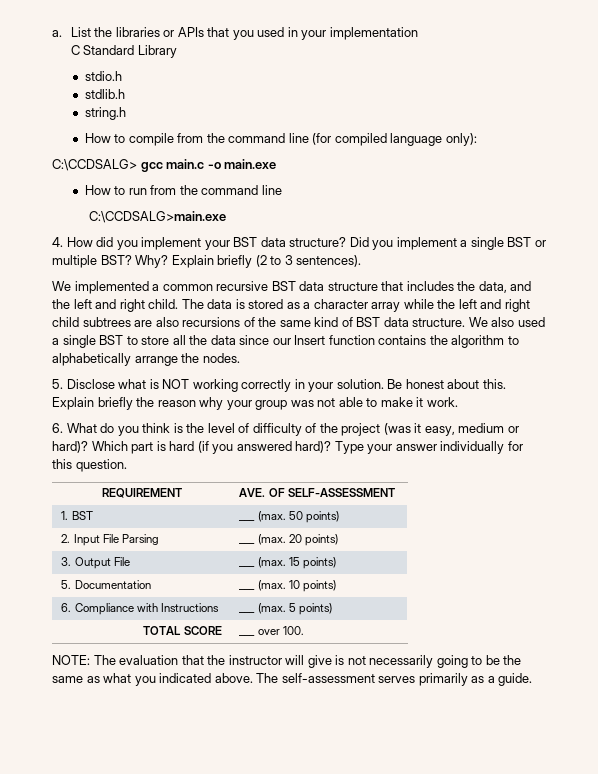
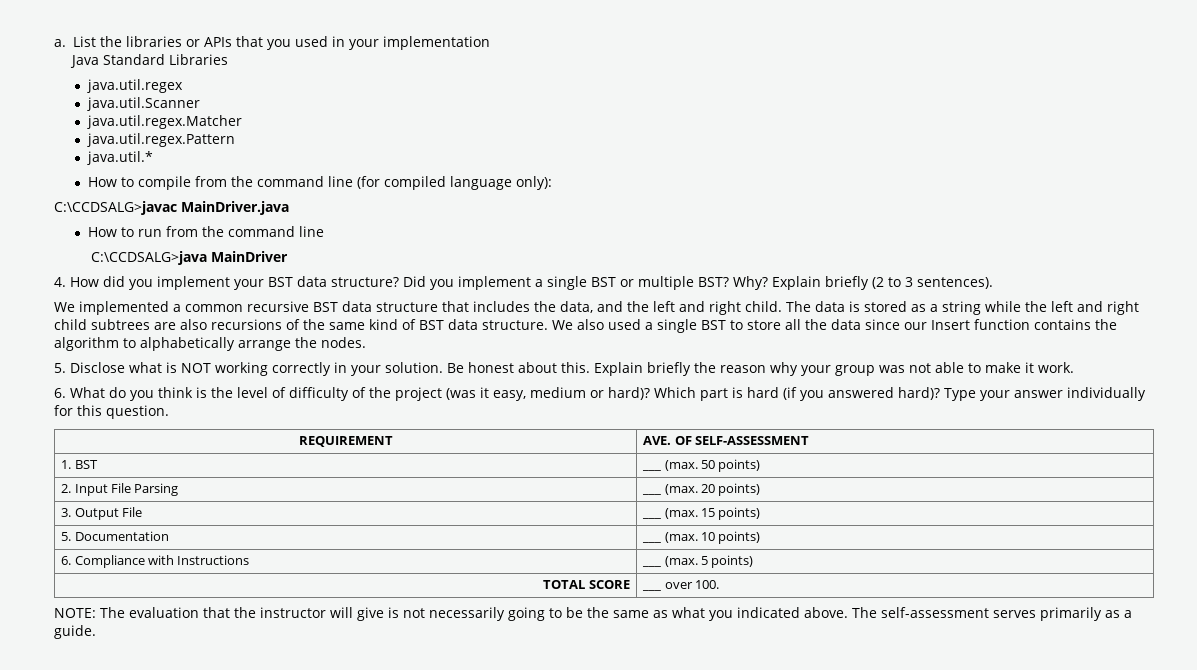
[70,45,177,58] [84,71,122,81] [84,89,125,99] [84,107,126,120] C Standard Library // stdio.h // stdlib.h // string.h -> [70,54,229,68] [86,79,183,93] [86,97,200,111] [86,115,242,129] [86,133,235,147] [86,151,153,165] Java Standard Libraries // java.util.regex // java.util.Scanner // java.util.regex.Matcher // java.util.regex.Pattern // java.util.*
[52,159,277,172] C:\CCDSALG> gcc main.c -o main.exe -> [54,201,289,215] C:\CCDSALG>javac MainDriver.java
[89,211,227,223] C:\CCDSALG>main.exe -> [90,251,288,265] C:\CCDSALG>java MainDriver
[313,299,401,312] character array -> [942,301,981,315] string

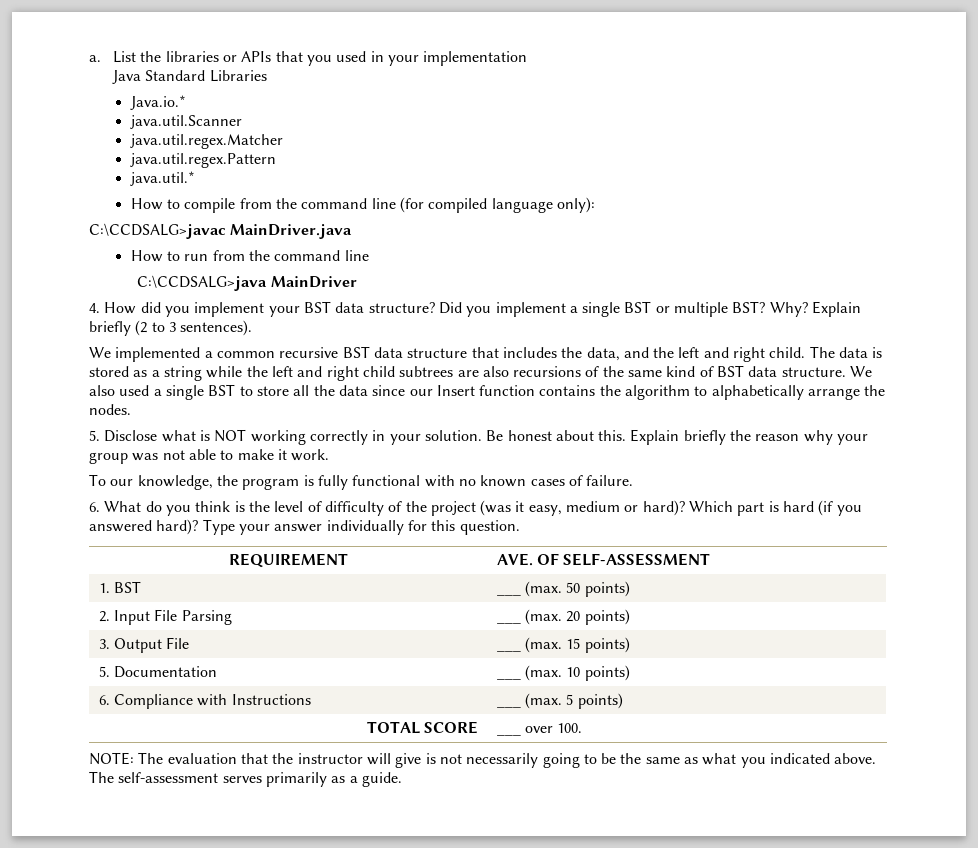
[86,79,183,93] java.util.regex -> [129,95,186,110] Java.io.*
(1074, 367) none -> [89,474,634,490] // To our knowledge, the program is fully functional with no known cases of failure.

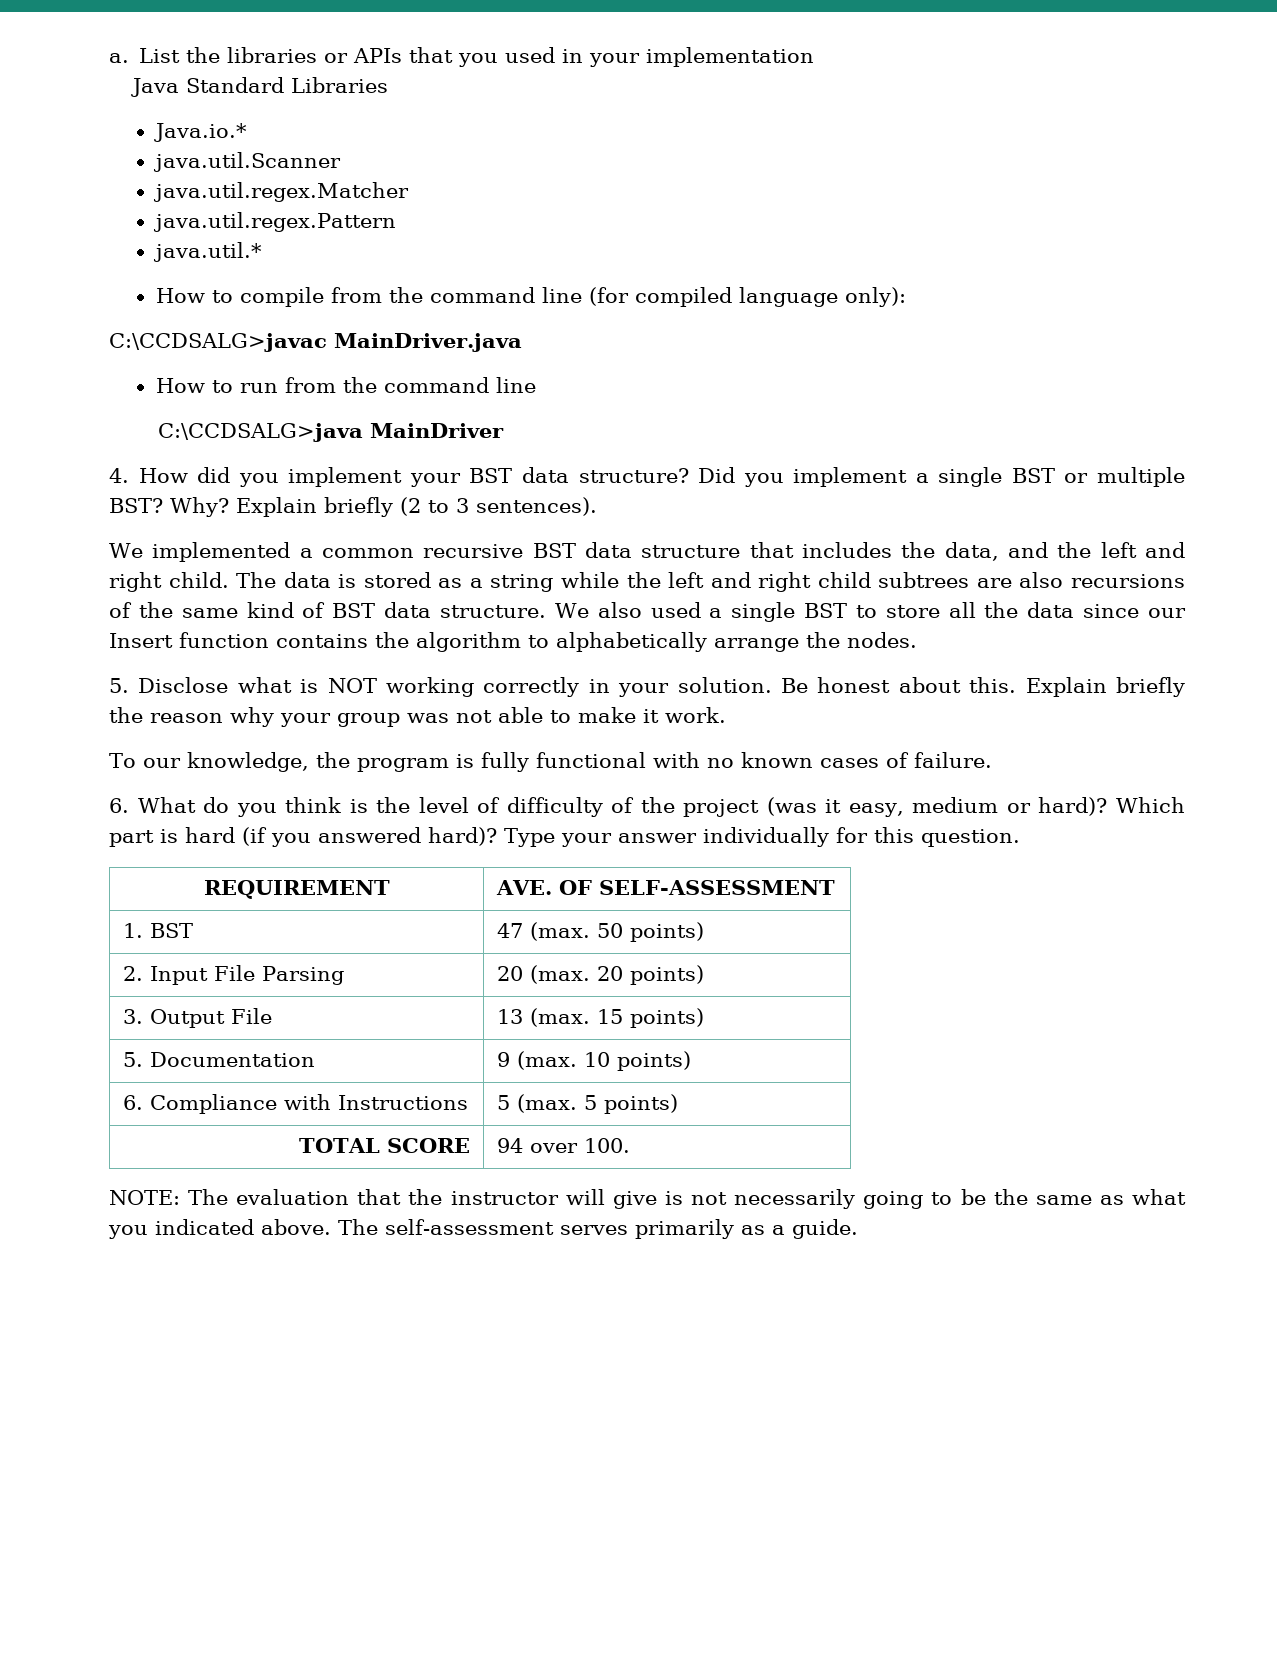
[496,593,521,596] ___ -> [496,923,523,938] 47
[496,621,521,624] ___ -> [496,966,523,981] 20
[496,649,521,652] ___ -> [496,1009,523,1024] 13
[496,677,521,680] ___ -> [496,1052,510,1067] 9
[496,705,521,708] ___ -> [496,1095,510,1110] 5
[496,733,521,736] ___ -> [496,1138,523,1153] 94

